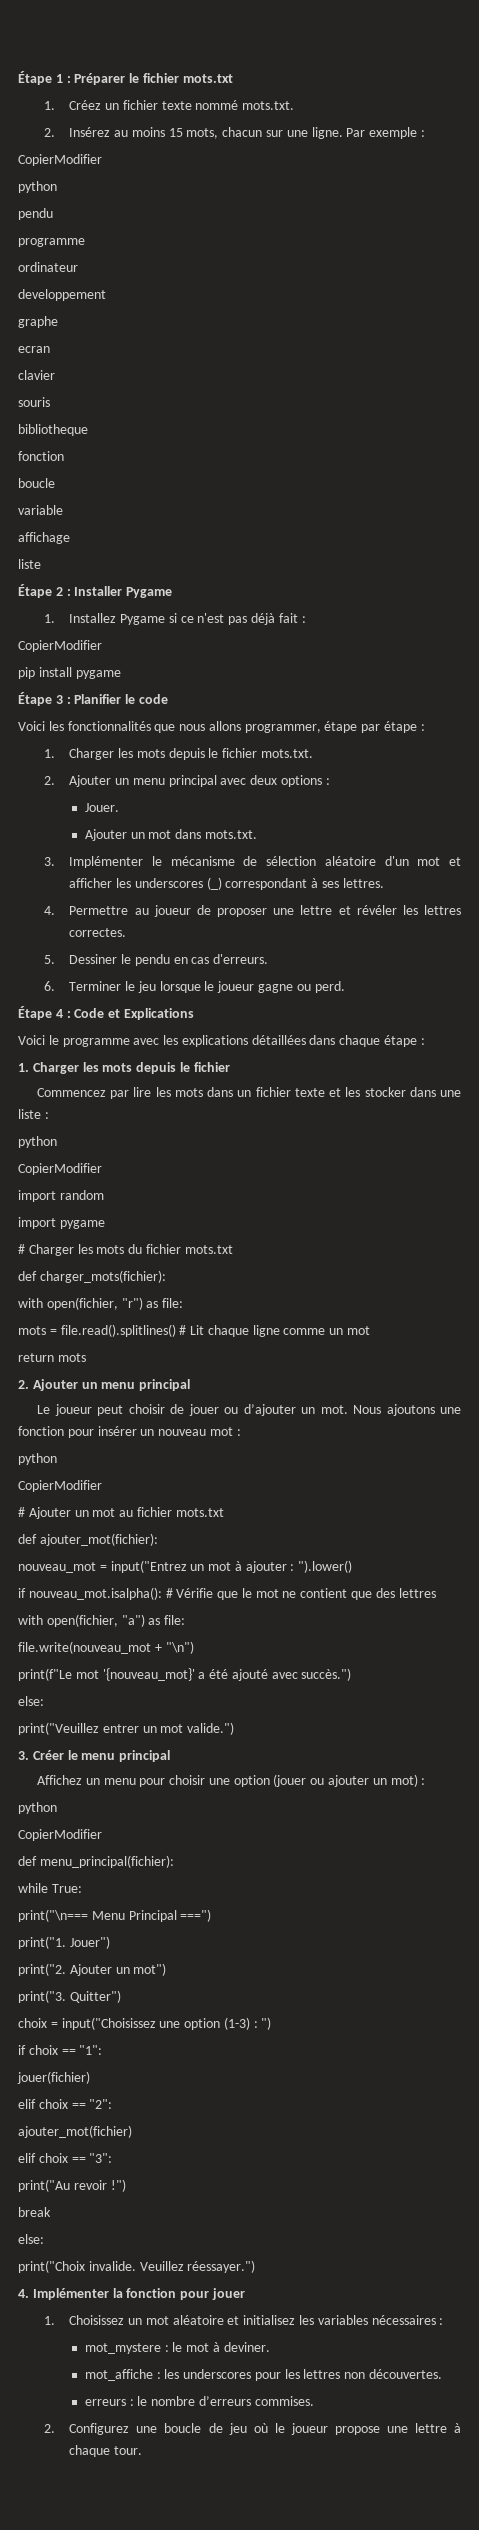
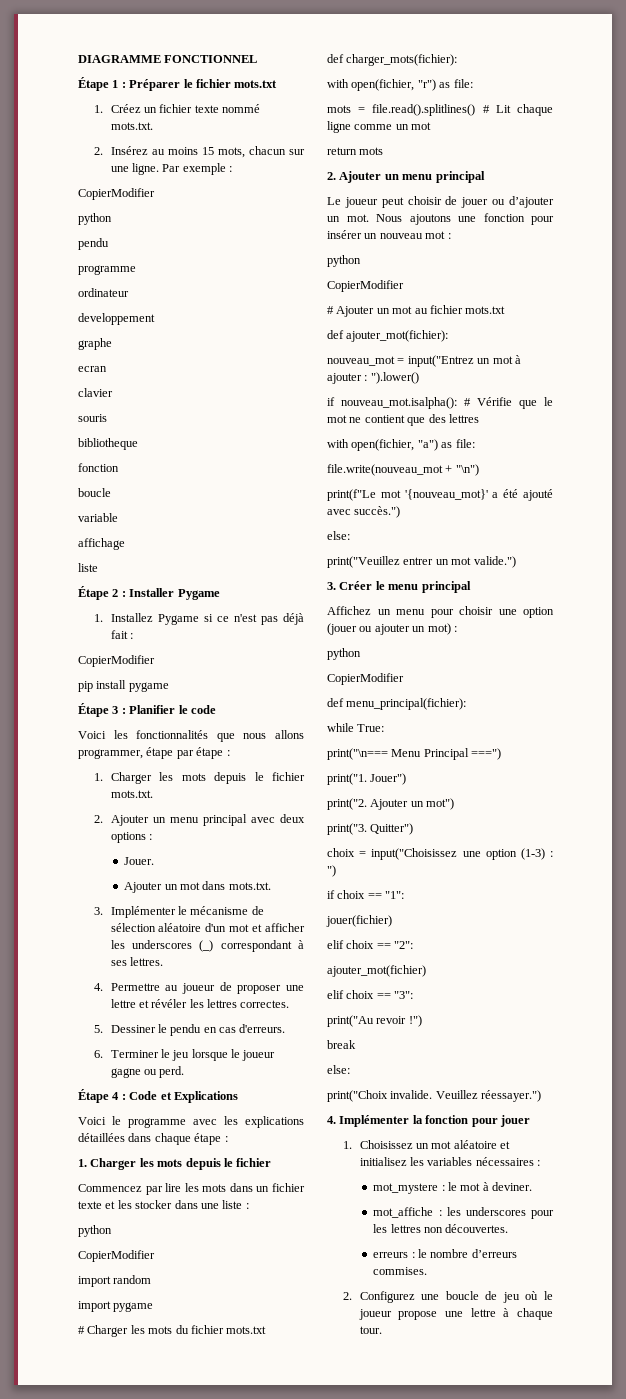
(18, 78) none -> [78,55,258,63] DIAGRAMME FONCTIONNEL //

